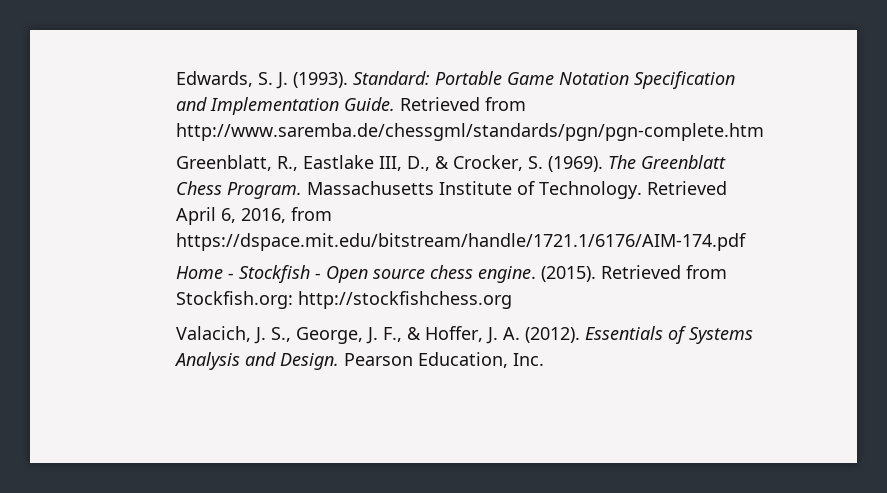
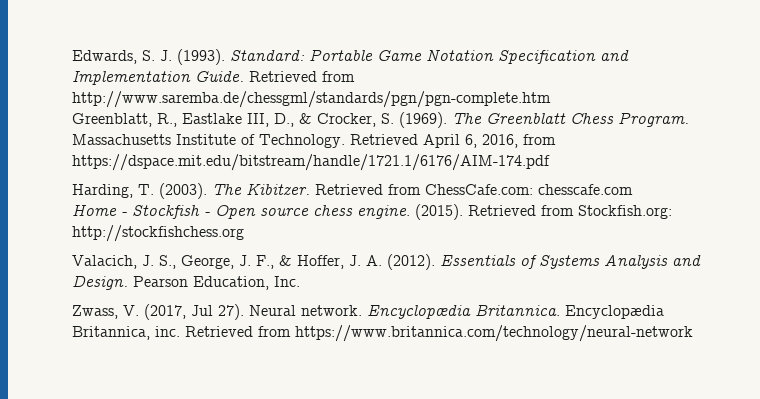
(747, 242) none -> [72,183,634,199] // Harding, T. (2003). The Kibitzer. Retrieved from ChessCafe.com: chesscafe.com
(545, 359) none -> [72,304,665,320] [72,325,694,342] // Zwass, V. (2017, Jul 27). Neural network. Encyclopædia Britannica. Encyclopædia Britannica, inc. Retrieved from https://www.britannica.com/technology/neural-network

